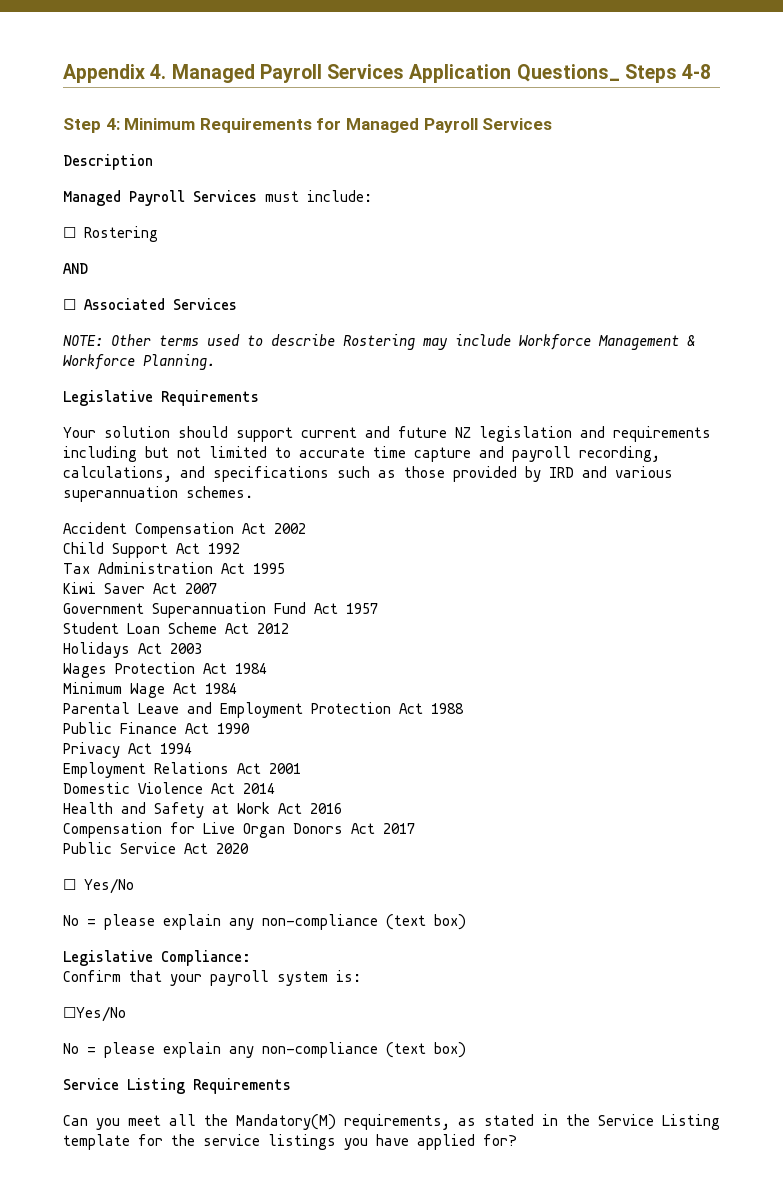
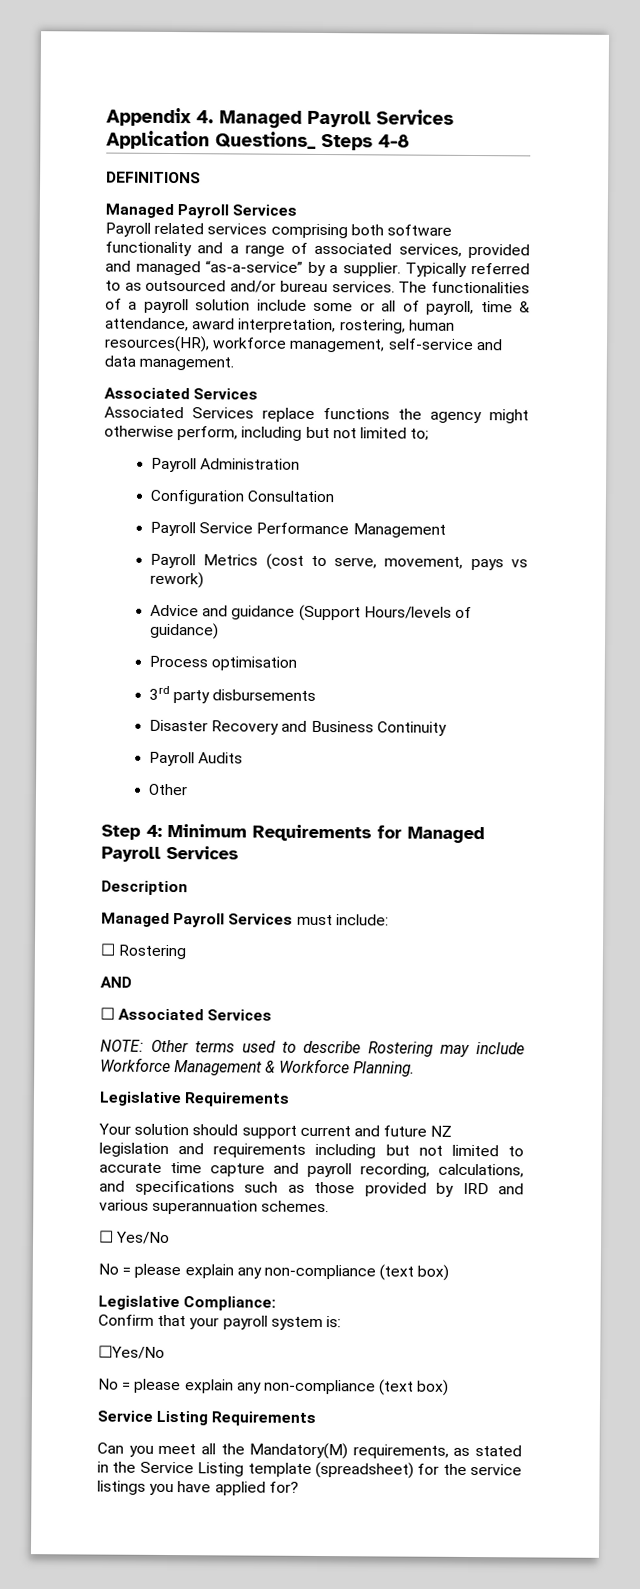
(712, 71) none -> [106,171,201,184] [105,203,298,219] [105,222,452,239] [105,241,530,259] [105,260,530,277] [105,279,530,294] [105,298,530,316] [105,317,455,334] [104,335,503,353] [104,355,235,371] [104,387,259,400] [104,406,529,424] [104,425,430,441] [151,457,301,473] [150,489,336,505] [150,521,446,538] [150,553,528,571] [150,571,205,589] [150,604,472,622] [150,622,220,640] [149,655,298,671] [149,685,317,704] [149,719,447,736] [149,751,244,767] [148,783,189,796] // DEFINITIONS // Managed Payroll Services // Payroll related services comprising both software functionality and a range of associated services, provided and managed “as-a-service” by a supplier. Typically referred to as outsourced and/or bureau services. The functionalities of a payroll solution include some or all of payroll, time & attendance, award interpretation, rostering, human resources(HR), workforce management, self-service and data management. // Associated Services // Associated Services replace functions the agency might otherwise perform, including but not limited to; // Payroll Administration // Configuration Consultation // Payroll Service Performance Management // Payroll Metrics (cost to serve, movement, pays vs rework) // Advice and guidance (Support Hours/levels of guidance) // Process optimisation // 3rd party disbursements // Disaster Recovery and Business Continuity // Payroll Audits // Other
[63,522,306,538] [63,542,240,558] [63,562,285,574] [63,582,217,594] [63,602,378,618] [63,622,289,634] [63,642,202,658] [63,662,267,678] [63,682,237,698] [63,702,464,718] [63,722,250,734] [63,742,192,758] [63,762,301,778] [63,782,275,794] [63,802,342,818] [63,822,415,838] [63,842,249,854] // Accident Compensation Act 2002 // Child Support Act 1992 // Tax Administration Act 1995 // Kiwi Saver Act 2007 // Government Superannuation Fund Act 1957 // Student Loan Scheme Act 2012 // Holidays Act 2003 // Wages Protection Act 1984 // Minimum Wage Act 1984 // Parental Leave and Employment Protection Act 1988 // Public Finance Act 1990 // Privacy Act 1994 // Employment Relations Act 2001 // Domestic Violence Act 2014 // Health and Safety at Work Act 2016 // Compensation for Live Organ Donors Act 2017 // Public Service Act 2020 -> (330, 1206) none
(130, 1142) none -> [314,1461,414,1479] (spreadsheet)

